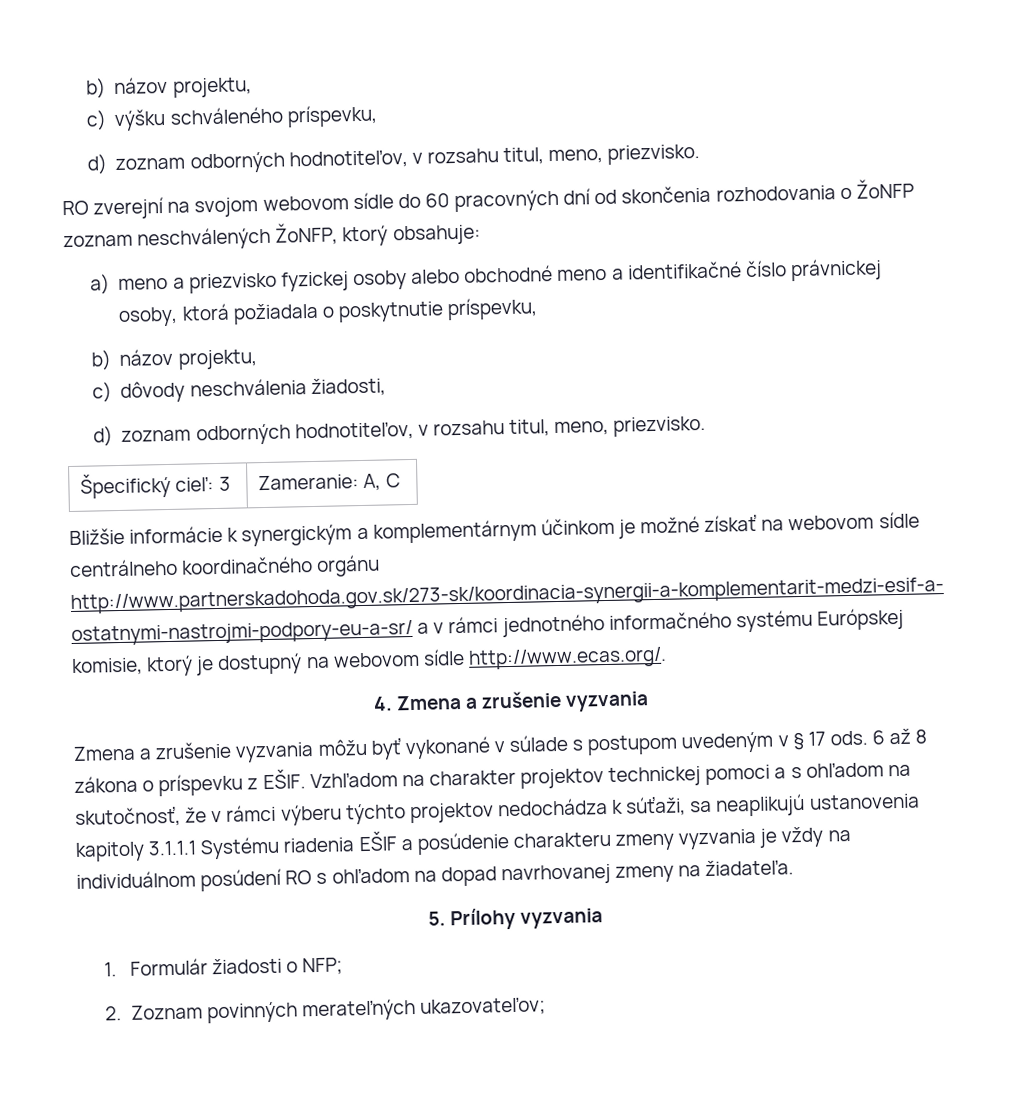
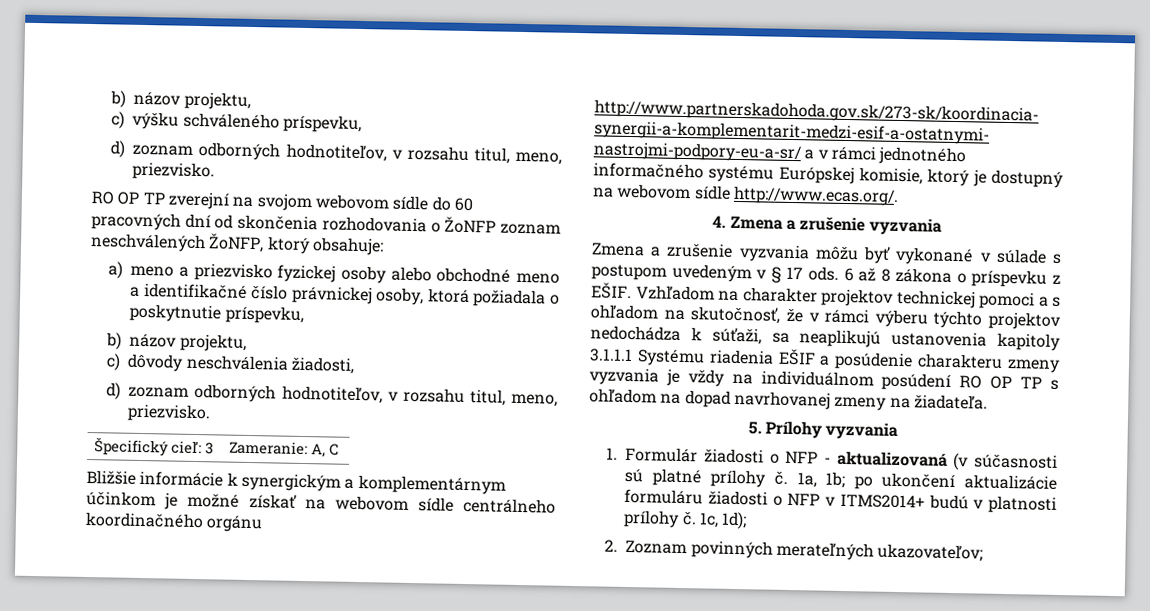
(89, 208) none -> [117,191,166,205] OP TP
(313, 877) none -> [990,375,1043,390] OP TP
[302,957,344,976] NFP; -> [785,450,1058,471] [624,468,1057,490] [624,488,1057,514] [623,509,748,530] NFP - aktualizovaná (v súčasnosti sú platné prílohy č. 1a, 1b; po ukončení aktualizácie formuláru žiadosti o NFP v ITMS2014+ budú v platnosti prílohy č. 1c, 1d);

